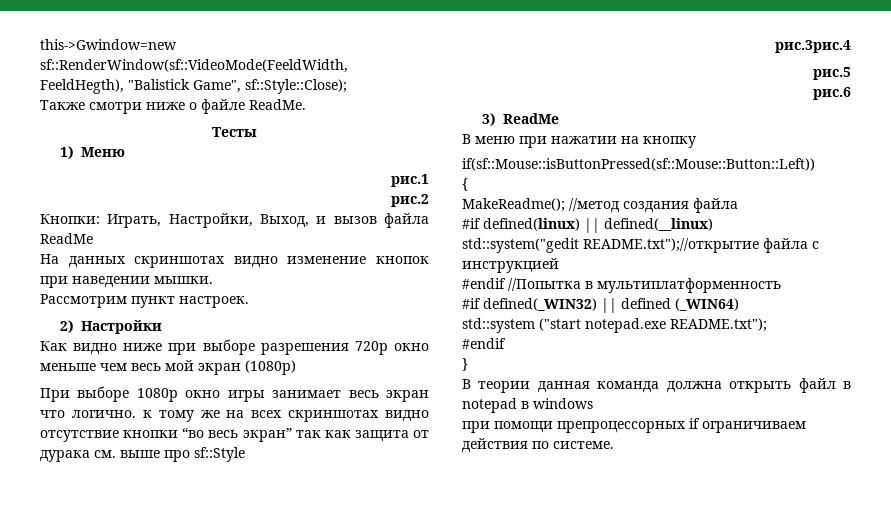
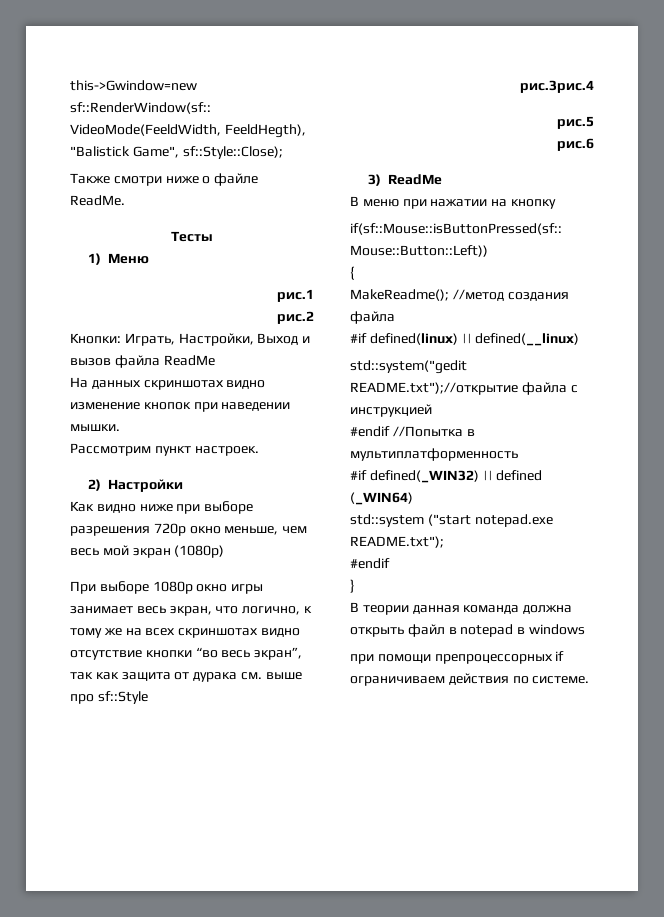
[260,214,309,228] Выход, -> [257,333,299,345] Выход
[40,363,96,371] меньше -> [224,526,279,535] меньше,
[386,390,429,402] [40,410,136,418] экран что логично. -> [169,606,301,616] экран, что логично,
[242,428,292,442] экран” -> [254,647,303,660] экран”,

